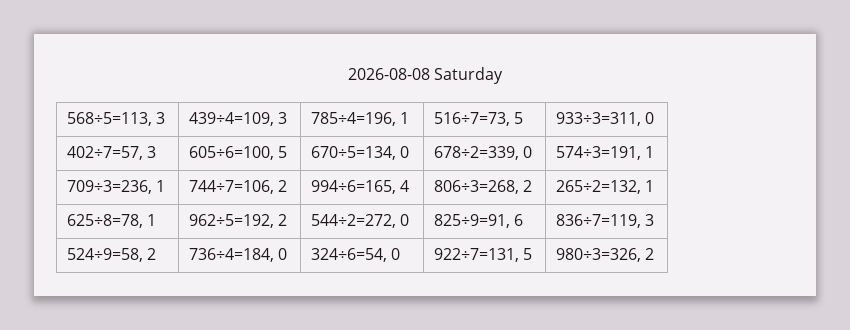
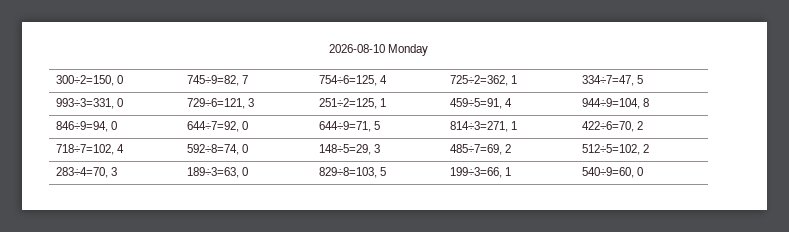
[347,67,504,84] [66,112,166,126] [188,112,288,126] [310,112,410,126] [433,112,524,126] [555,112,655,126] [66,146,157,160] [188,146,288,160] [310,146,410,160] [433,146,533,160] [555,146,655,160] [66,180,166,194] [188,180,288,194] [310,180,410,194] [433,180,533,194] [555,180,655,194] [66,214,157,228] [188,214,288,228] [310,214,410,228] [433,214,524,228] [555,214,655,228] [66,248,157,262] [188,248,288,262] [310,248,401,262] [433,248,533,262] [555,248,655,262] 2026-08-08 Saturday // 568÷5=113, 3 | 439÷4=109, 3 | 785÷4=196, 1 | 516÷7=73, 5 | 933÷3=311, 0 // 402÷7=57, 3 | 605÷6=100, 5 | 670÷5=134, 0 | 678÷2=339, 0 | 574÷3=191, 1 // 709÷3=236, 1 | 744÷7=106, 2 | 994÷6=165, 4 | 806÷3=268, 2 | 265÷2=132, 1 // 625÷8=78, 1 | 962÷5=192, 2 | 544÷2=272, 0 | 825÷9=91, 6 | 836÷7=119, 3 // 524÷9=58, 2 | 736÷4=184, 0 | 324÷6=54, 0 | 922÷7=131, 5 | 980÷3=326, 2 -> [328,44,429,56] [55,75,123,86] [186,75,248,86] [318,75,387,86] [449,75,517,86] [581,75,643,86] [55,98,123,109] [186,98,254,109] [318,98,386,109] [449,98,512,109] [581,98,649,109] [55,121,117,132] [186,121,248,132] [318,121,380,132] [449,121,517,132] [581,121,643,132] [55,144,124,155] [186,144,248,155] [318,144,380,155] [449,144,511,155] [581,144,649,155] [55,167,117,178] [186,167,248,178] [318,167,386,178] [449,167,511,178] [581,167,643,178] 2026-08-10 Monday // 300÷2=150, 0 | 745÷9=82, 7 | 754÷6=125, 4 | 725÷2=362, 1 | 334÷7=47, 5 // 993÷3=331, 0 | 729÷6=121, 3 | 251÷2=125, 1 | 459÷5=91, 4 | 944÷9=104, 8 // 846÷9=94, 0 | 644÷7=92, 0 | 644÷9=71, 5 | 814÷3=271, 1 | 422÷6=70, 2 // 718÷7=102, 4 | 592÷8=74, 0 | 148÷5=29, 3 | 485÷7=69, 2 | 512÷5=102, 2 // 283÷4=70, 3 | 189÷3=63, 0 | 829÷8=103, 5 | 199÷3=66, 1 | 540÷9=60, 0

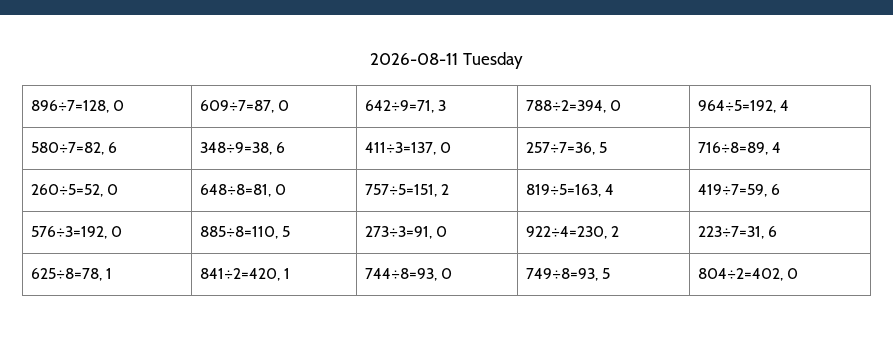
[328,44,429,56] [55,75,123,86] [186,75,248,86] [318,75,387,86] [449,75,517,86] [581,75,643,86] [55,98,123,109] [186,98,254,109] [318,98,386,109] [449,98,512,109] [581,98,649,109] [55,121,117,132] [186,121,248,132] [318,121,380,132] [449,121,517,132] [581,121,643,132] [55,144,124,155] [186,144,248,155] [318,144,380,155] [449,144,511,155] [581,144,649,155] [55,167,117,178] [186,167,248,178] [318,167,386,178] [449,167,511,178] [581,167,634,178] 2026-08-10 Monday // 300÷2=150, 0 | 745÷9=82, 7 | 754÷6=125, 4 | 725÷2=362, 1 | 334÷7=47, 5 // 993÷3=331, 0 | 729÷6=121, 3 | 251÷2=125, 1 | 459÷5=91, 4 | 944÷9=104, 8 // 846÷9=94, 0 | 644÷7=92, 0 | 644÷9=71, 5 | 814÷3=271, 1 | 422÷6=70, 2 // 718÷7=102, 4 | 592÷8=74, 0 | 148÷5=29, 3 | 485÷7=69, 2 | 512÷5=102, 2 // 283÷4=70, 3 | 189÷3=63, 0 | 829÷8=103, 5 | 199÷3=66, 1 | 540÷9=60, -> [370,52,523,69] [30,100,124,113] [199,100,289,113] [364,100,446,113] [525,100,621,113] [697,100,789,113] [30,142,117,155] [199,142,285,155] [364,142,451,155] [525,142,607,155] [697,142,781,155] [30,184,118,197] [199,184,286,197] [364,184,449,197] [525,184,614,197] [697,184,780,197] [30,226,122,239] [199,226,290,239] [364,226,447,239] [525,226,619,239] [697,226,777,239] [30,268,112,281] [199,268,290,281] [364,268,452,281] [525,268,610,281] [697,268,783,281] 2026-08-11 Tuesday // 896÷7=128, 0 | 609÷7=87, 0 | 642÷9=71, 3 | 788÷2=394, 0 | 964÷5=192, 4 // 580÷7=82, 6 | 348÷9=38, 6 | 411÷3=137, 0 | 257÷7=36, 5 | 716÷8=89, 4 // 260÷5=52, 0 | 648÷8=81, 0 | 757÷5=151, 2 | 819÷5=163, 4 | 419÷7=59, 6 // 576÷3=192, 0 | 885÷8=110, 5 | 273÷3=91, 0 | 922÷4=230, 2 | 223÷7=31, 6 // 625÷8=78, 1 | 841÷2=420, 1 | 744÷8=93, 0 | 749÷8=93, 5 | 804÷2=402,

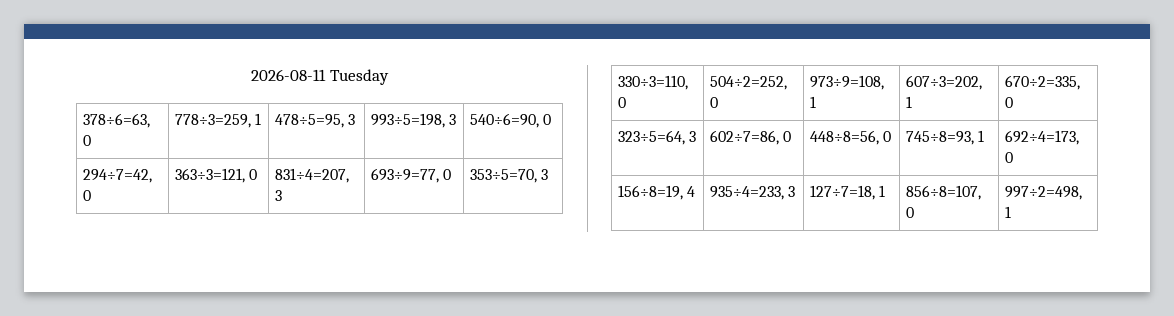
[30,100,124,113] [199,100,289,113] [364,100,446,113] [525,100,621,113] [697,100,789,113] [30,142,117,155] [199,142,285,155] [364,142,451,155] [525,142,607,155] [697,142,781,155] [30,184,118,197] [199,184,286,197] [364,184,449,197] [525,184,614,197] [697,184,780,197] [30,226,122,239] [199,226,290,239] [364,226,447,239] [525,226,619,239] [697,226,777,239] [30,268,112,281] [199,268,290,281] [364,268,452,281] [525,268,610,281] [697,268,798,281] 896÷7=128, 0 | 609÷7=87, 0 | 642÷9=71, 3 | 788÷2=394, 0 | 964÷5=192, 4 // 580÷7=82, 6 | 348÷9=38, 6 | 411÷3=137, 0 | 257÷7=36, 5 | 716÷8=89, 4 // 260÷5=52, 0 | 648÷8=81, 0 | 757÷5=151, 2 | 819÷5=163, 4 | 419÷7=59, 6 // 576÷3=192, 0 | 885÷8=110, 5 | 273÷3=91, 0 | 922÷4=230, 2 | 223÷7=31, 6 // 625÷8=78, 1 | 841÷2=420, 1 | 744÷8=93, 0 | 749÷8=93, 5 | 804÷2=402, 0 -> [83,113,151,128] [83,135,92,146] [175,113,262,128] [275,114,356,128] [371,113,457,128] [470,113,552,128] [83,169,153,183] [83,190,92,201] [175,168,258,183] [275,168,350,183] [275,190,283,201] [371,168,452,183] [470,169,549,183] [618,75,689,90] [618,97,627,108] [710,76,788,90] [710,97,719,108] [810,75,885,90] [810,96,817,108] [906,75,983,90] [906,96,913,108] [1005,75,1081,90] [1005,97,1014,108] [618,130,697,145] [710,130,792,145] [810,130,892,145] [906,130,985,145] [1005,130,1080,145] [1005,152,1014,163] [618,185,696,200] [710,186,796,200] [810,185,886,200] [906,185,982,200] [906,207,915,218] [1005,186,1083,200] [1005,206,1012,218] 378÷6=63, 0 | 778÷3=259, 1 | 478÷5=95, 3 | 993÷5=198, 3 | 540÷6=90, 0 // 294÷7=42, 0 | 363÷3=121, 0 | 831÷4=207, 3 | 693÷9=77, 0 | 353÷5=70, 3 // 330÷3=110, 0 | 504÷2=252, 0 | 973÷9=108, 1 | 607÷3=202, 1 | 670÷2=335, 0 // 323÷5=64, 3 | 602÷7=86, 0 | 448÷8=56, 0 | 745÷8=93, 1 | 692÷4=173, 0 // 156÷8=19, 4 | 935÷4=233, 3 | 127÷7=18, 1 | 856÷8=107, 0 | 997÷2=498, 1

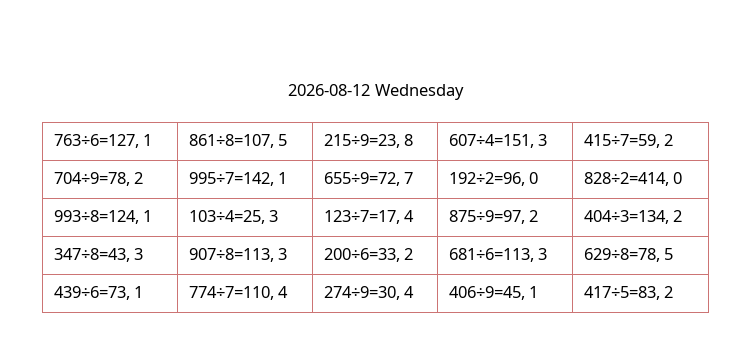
[251,69,389,85] [83,113,151,128] [83,135,92,146] [175,113,262,128] [275,114,356,128] [371,113,457,128] [470,113,552,128] [83,169,153,183] [83,190,92,201] [175,168,258,183] [275,168,350,183] [275,190,283,201] [371,168,452,183] [470,169,549,183] [618,75,689,90] [618,97,627,108] [710,76,788,90] [710,97,719,108] [810,75,885,90] [810,96,817,108] [906,75,983,90] [906,96,913,108] [1005,75,1081,90] [1005,97,1014,108] [618,130,697,145] [710,130,792,145] [810,130,892,145] [906,130,985,145] [1005,130,1080,145] [1005,152,1014,163] [618,185,696,200] [710,186,796,200] [810,185,886,200] [906,185,982,200] [906,207,915,218] [1005,186,1083,200] [1005,206,1012,218] 2026-08-11 Tuesday // 378÷6=63, 0 | 778÷3=259, 1 | 478÷5=95, 3 | 993÷5=198, 3 | 540÷6=90, 0 // 294÷7=42, 0 | 363÷3=121, 0 | 831÷4=207, 3 | 693÷9=77, 0 | 353÷5=70, 3 // 330÷3=110, 0 | 504÷2=252, 0 | 973÷9=108, 1 | 607÷3=202, 1 | 670÷2=335, 0 // 323÷5=64, 3 | 602÷7=86, 0 | 448÷8=56, 0 | 745÷8=93, 1 | 692÷4=173, 0 // 156÷8=19, 4 | 935÷4=233, 3 | 127÷7=18, 1 | 856÷8=107, 0 | 997÷2=498, 1 -> [288,84,464,100] [53,134,153,148] [188,134,288,148] [323,134,414,148] [448,134,548,148] [583,134,674,148] [53,172,144,186] [188,172,288,186] [323,172,414,186] [448,172,539,186] [583,172,683,186] [53,210,153,224] [188,210,279,224] [323,210,415,224] [448,210,539,224] [583,210,683,224] [53,248,144,262] [188,248,288,262] [323,248,414,262] [448,248,548,262] [583,248,674,262] [53,286,144,300] [188,286,289,300] [323,286,415,300] [448,286,539,300] [583,286,674,300] 2026-08-12 Wednesday // 763÷6=127, 1 | 861÷8=107, 5 | 215÷9=23, 8 | 607÷4=151, 3 | 415÷7=59, 2 // 704÷9=78, 2 | 995÷7=142, 1 | 655÷9=72, 7 | 192÷2=96, 0 | 828÷2=414, 0 // 993÷8=124, 1 | 103÷4=25, 3 | 123÷7=17, 4 | 875÷9=97, 2 | 404÷3=134, 2 // 347÷8=43, 3 | 907÷8=113, 3 | 200÷6=33, 2 | 681÷6=113, 3 | 629÷8=78, 5 // 439÷6=73, 1 | 774÷7=110, 4 | 274÷9=30, 4 | 406÷9=45, 1 | 417÷5=83, 2

